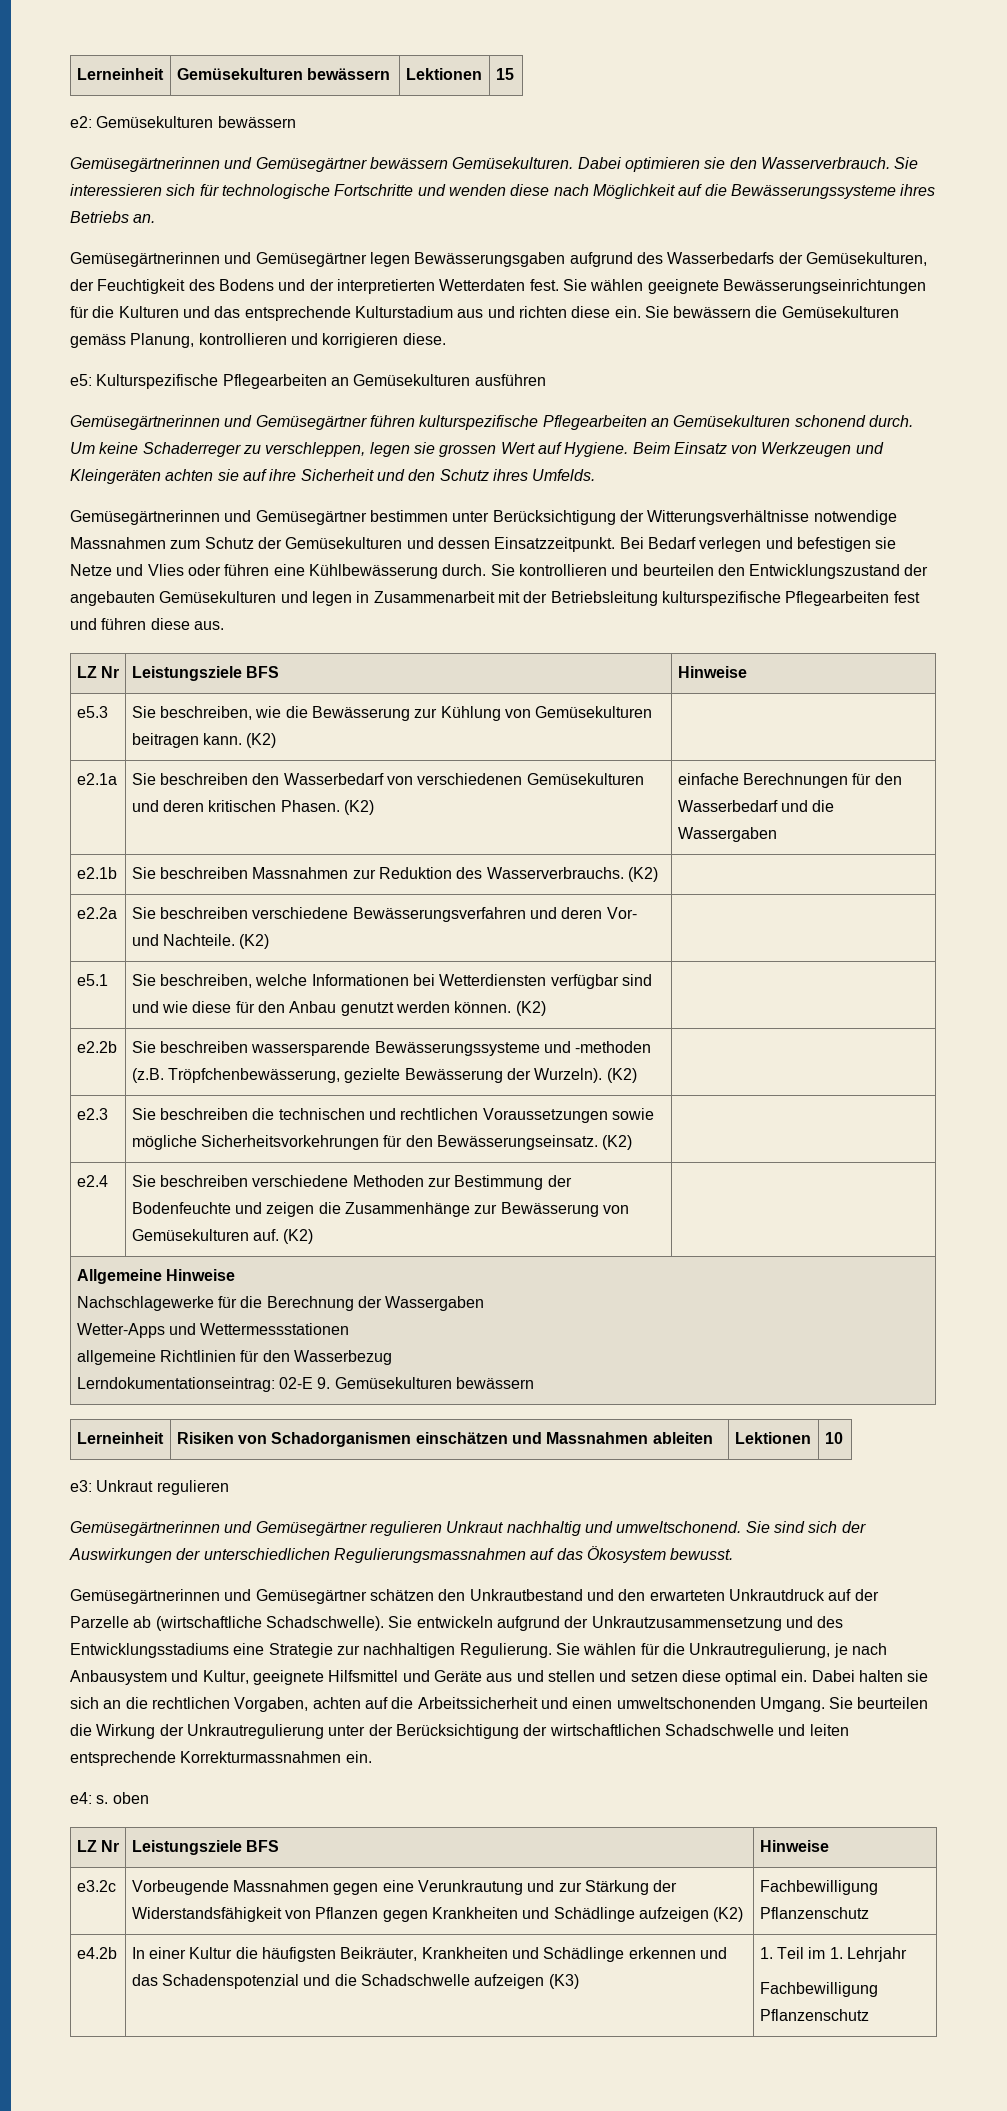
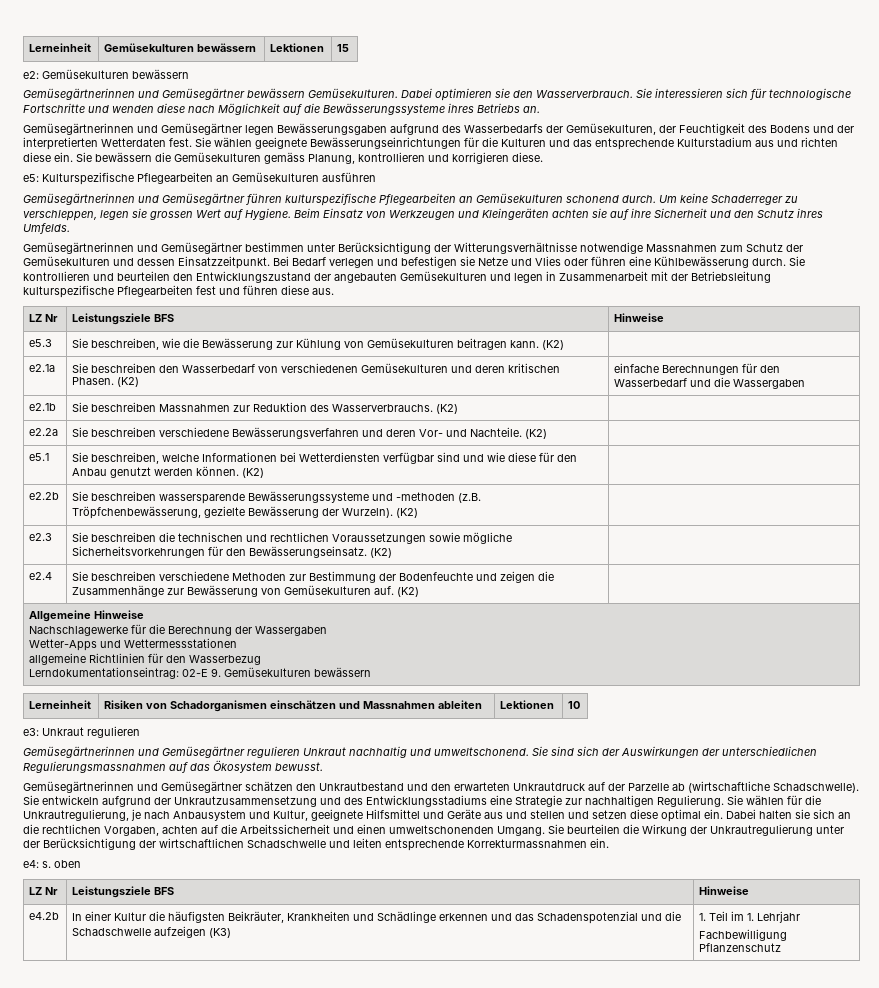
[76,1880,116,1892] [131,1880,678,1895] [131,1907,744,1922] [759,1880,878,1895] [759,1907,869,1919] // e3.2c | Vorbeugende Massnahmen gegen eine Verunkrautung und zur Stärkung der Widerstandsfähigkeit von Pflanzen gegen Krankheiten und Schädlinge aufzeigen (K2) | Fachbewilligung Pflanzenschutz -> (750, 890) none

